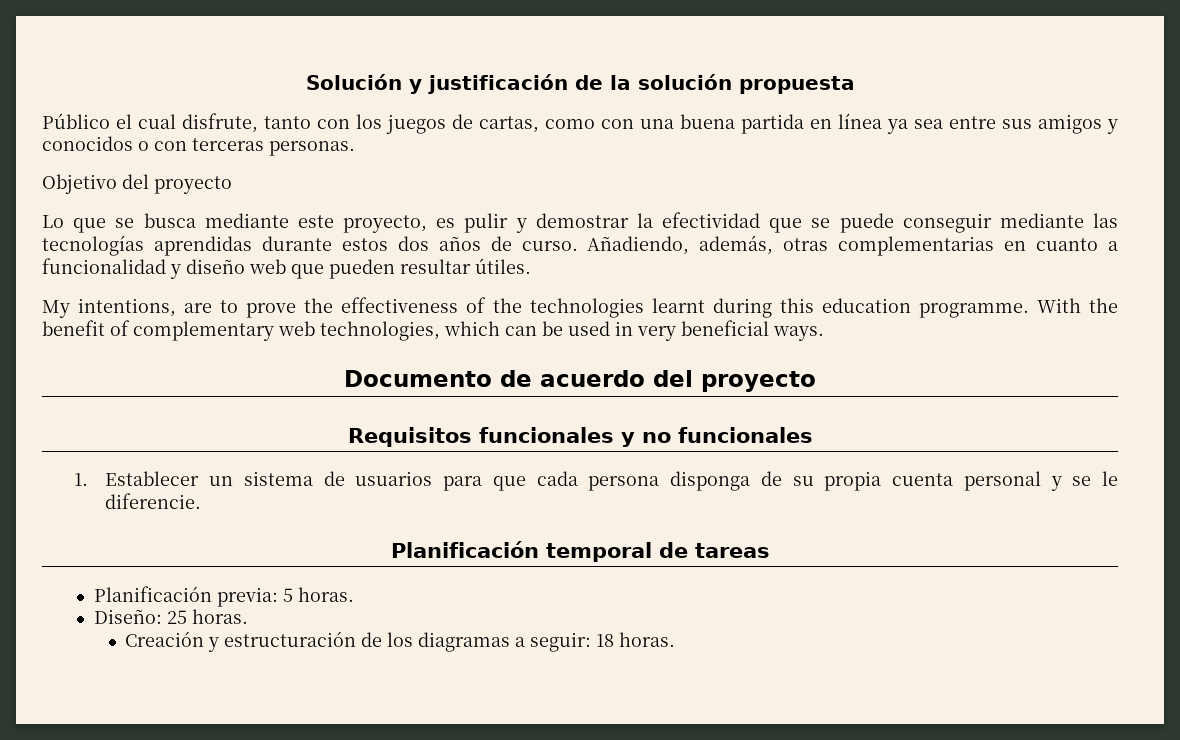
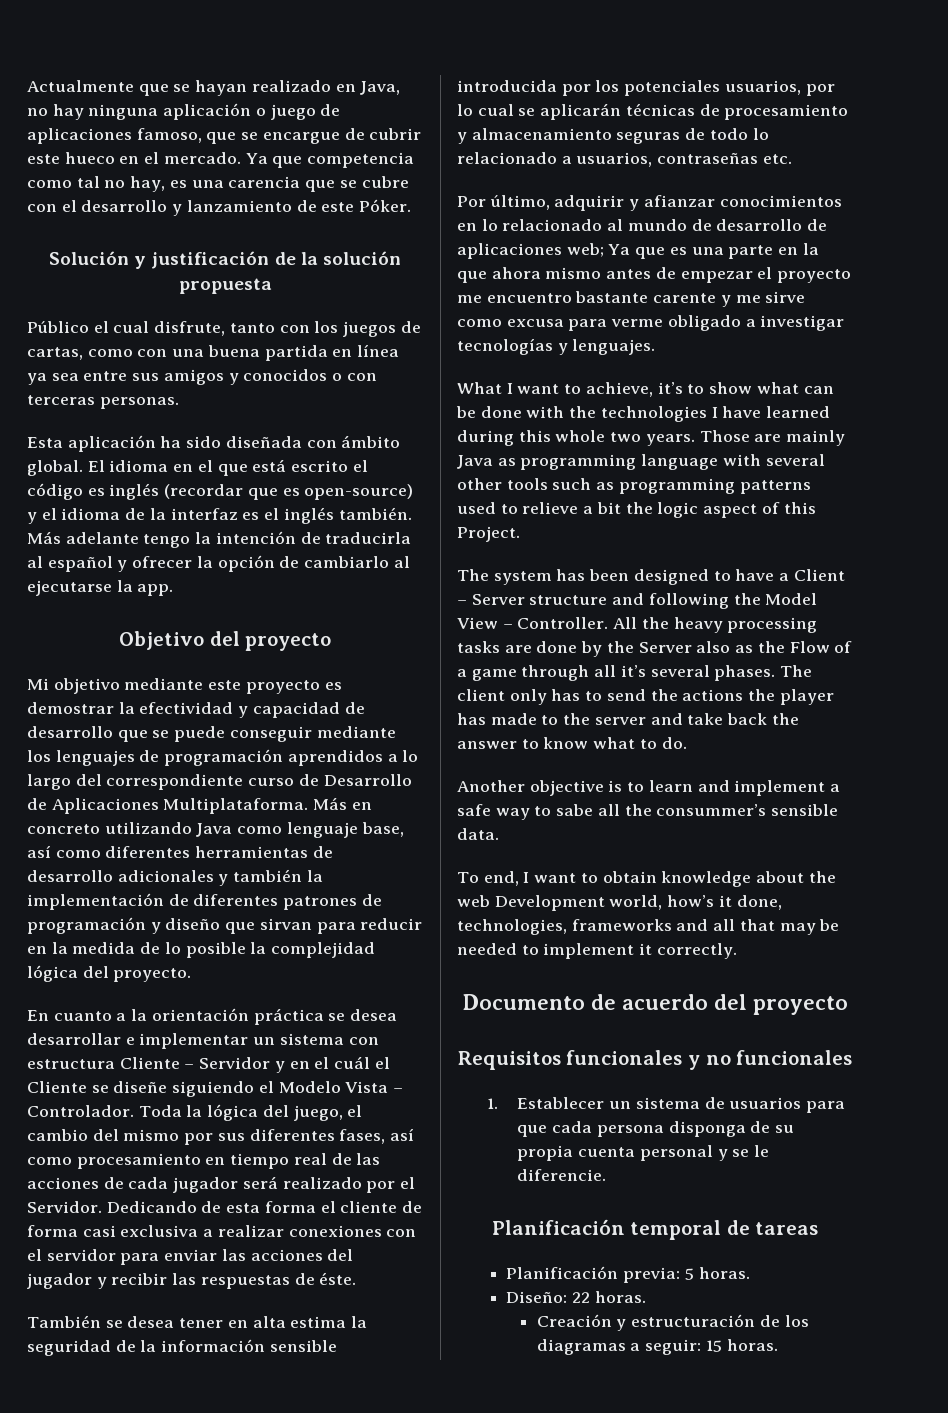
(305, 82) none -> [27,80,401,96] [27,103,341,120] [27,128,422,144] [27,152,415,168] [27,176,409,192] [27,199,412,216] Actualmente que se hayan realizado en Java, no hay ninguna aplicación o juego de aplicaciones famoso, que se encargue de cubrir este hueco en el mercado. Ya que competencia como tal no hay, es una carencia que se cubre con el desarrollo y lanzamiento de este Póker. //
[42,174,232,194] [42,212,760,233] Objetivo del proyecto // Lo que se busca mediante este proyecto, es pulir y demostrar la efectividad -> [27,435,401,452] [27,459,368,476] [27,483,414,500] [27,507,412,524] [27,531,412,548] [27,555,410,572] [27,580,174,596] [118,631,332,651] [27,678,342,694] [27,702,365,718] [27,726,113,738] Esta aplicación ha sido diseñada con ámbito global. El idioma en el que está escrito el código es inglés (recordar que es open-source) y el idioma de la interfaz es el inglés también. Más adelante tengo la intención de traducirla al español y ofrecer la opción de cambiarlo al ejecutarse la app. // Objetivo del proyecto // Mi objetivo mediante este proyecto es demostrar la efectividad y capacidad de desarrollo
[1092,213,1118,228] [42,235,1119,256] [42,258,531,279] [42,297,1118,318] [42,320,824,341] las tecnologías aprendidas durante estos dos años de curso. Añadiendo, además, otras complementarias en cuanto a funcionalidad y diseño web que pueden resultar útiles. // My intentions, are to prove the effectiveness of the technologies learnt during this education programme. With the benefit of complementary web technologies, which can be used in very beneficial ways. -> [27,749,419,766] [27,774,412,790] [27,797,372,814] [27,822,404,838] [27,845,333,858] [27,869,323,886] [27,893,382,910] [27,917,423,934] [27,942,376,958] [27,965,192,982] [27,1008,398,1025] [27,1033,379,1049] [27,1056,390,1073] [27,1081,404,1097] [27,1104,363,1121] [27,1128,415,1145] [27,1153,381,1169] [27,1176,416,1193] [27,1201,423,1213] [27,1225,417,1237] [27,1249,354,1265] [27,1272,357,1289] [27,1315,368,1328] [27,1339,337,1356] [457,80,835,96] [457,103,849,120] [457,128,769,144] [457,152,792,167] [457,195,842,211] [457,219,828,231] [457,243,819,259] [457,267,852,283] [457,291,806,307] [457,315,845,331] [457,338,656,355] [457,382,834,397] [456,406,831,422] [457,430,846,446] [457,454,825,470] [457,478,811,494] [457,502,816,518] [457,526,520,542] [457,569,845,585] [457,593,818,609] [457,617,818,633] [457,641,853,657] [457,665,813,681] [457,689,834,705] [457,713,799,725] [457,737,687,749] [457,780,841,796] [457,804,839,820] [457,828,499,840] [457,871,836,887] [457,895,782,911] [457,919,840,935] [457,943,737,959] los lenguajes de programación aprendidos a lo largo del correspondiente curso de Desarrollo de Aplicaciones Multiplataforma. Más en concreto utilizando Java como lenguaje base, así como diferentes herramientas de desarrollo adicionales y también la implementación de diferentes patrones de programación y diseño que sirvan para reducir en la medida de lo posible la complejidad lógica del proyecto. // En cuanto a la orientación práctica se desea desarrollar e implementar un sistema con estructura Cliente – Servidor y en el cuál el Cliente se diseñe siguiendo el Modelo Vista – Controlador. Toda la lógica del juego, el cambio del mismo por sus diferentes fases, así como procesamiento en tiempo real de las acciones de cada jugador será realizado por el Servidor. Dedicando de esta forma el cliente de forma casi exclusiva a realizar conexiones con el servidor para enviar las acciones del jugador y recibir las respuestas de éste. // También se desea tener en alta estima la seguridad de la información sensible introducida por los potenciales usuarios, por lo cual se aplicarán técnicas de procesamiento y almacenamiento seguras de todo lo relacionado a usuarios, contraseñas etc. // Por último, adquirir y afianzar conocimientos en lo relacionado al mundo de desarrollo de aplicaciones web; Ya que es una parte en la que ahora mismo antes de empezar el proyecto me encuentro bastante carente y me sirve como excusa para verme obligado a investigar tecnologías y lenguajes. // What I want to achieve, it’s to show what can be done with the technologies I have learned during this whole two years. Those are mainly Java as programming language with several other tools such as programming patterns used to relieve a bit the logic aspect of this Project. // The system has been designed to have a Client – Server structure and following the Model View – Controller. All the heavy processing tasks are done by the Server also as the Flow of a game through all it’s several phases. The client only has to send the actions the player has made to the server and take back the answer to know what to do. // Another objective is to learn and implement a safe way to sabe all the consummer’s sensible data. // To end, I want to obtain knowledge about the web Development world, how’s it done, technologies, frameworks and all that may be needed to implement it correctly.
[166,610,187,624] 25 -> [572,1292,591,1303] 22
[596,634,615,647] 18 -> [705,1340,722,1352] 15

